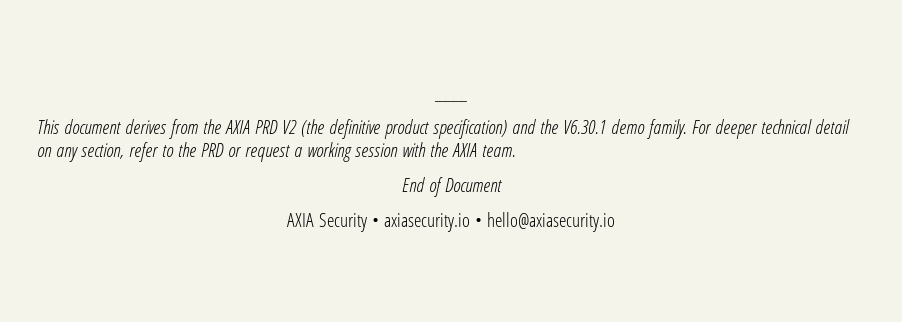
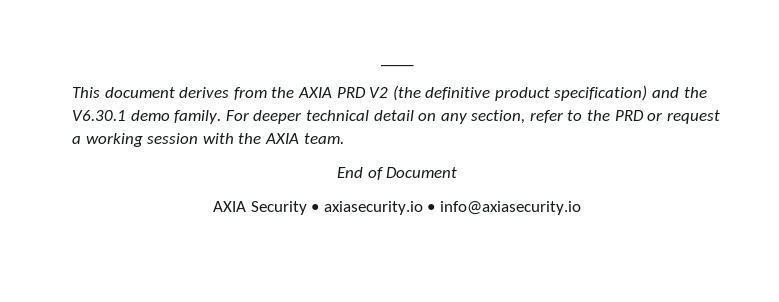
[486,212,615,232] hello@axiasecurity.io -> [439,201,581,215] info@axiasecurity.io

